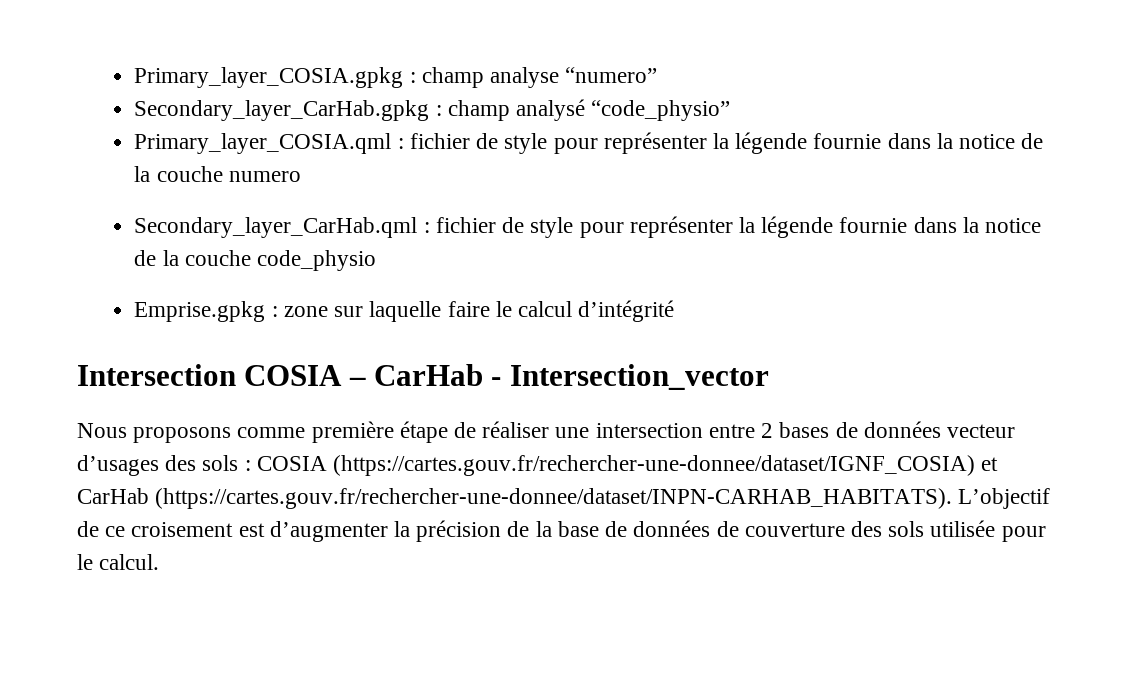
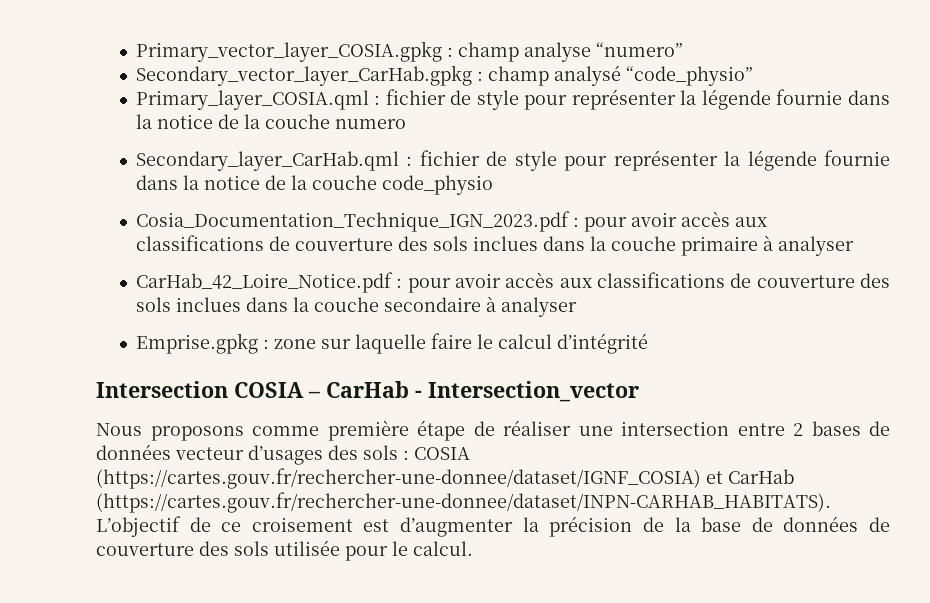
[134,67,404,88] Primary_layer_COSIA.gpkg -> [135,41,442,62] Primary_vector_layer_COSIA.gpkg
[134,100,430,121] Secondary_layer_CarHab.gpkg -> [135,65,472,86] Secondary_vector_layer_CarHab.gpkg
(377, 260) none -> [135,211,767,232] [135,235,854,256] [135,272,891,293] [135,296,577,317] // Cosia_Documentation_Technique_IGN_2023.pdf : pour avoir accès aux classifications de couverture des sols inclues dans la couche primaire à analyser // CarHab_42_Loire_Notice.pdf : pour avoir accès aux classifications de couverture des sols inclues dans la couche secondaire à analyser

